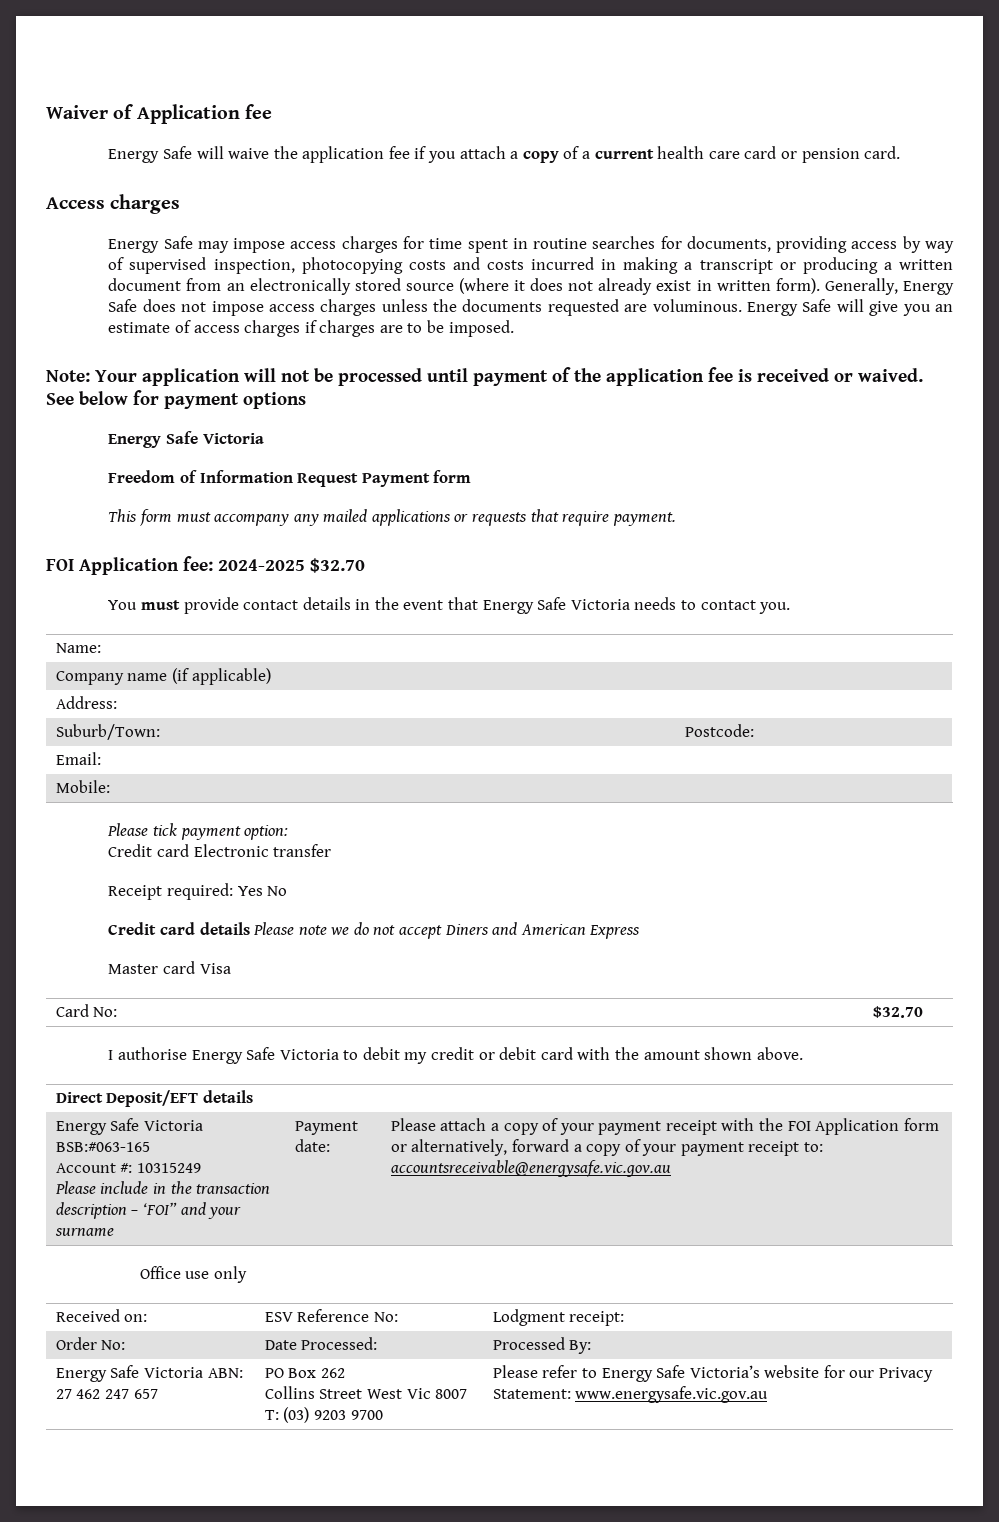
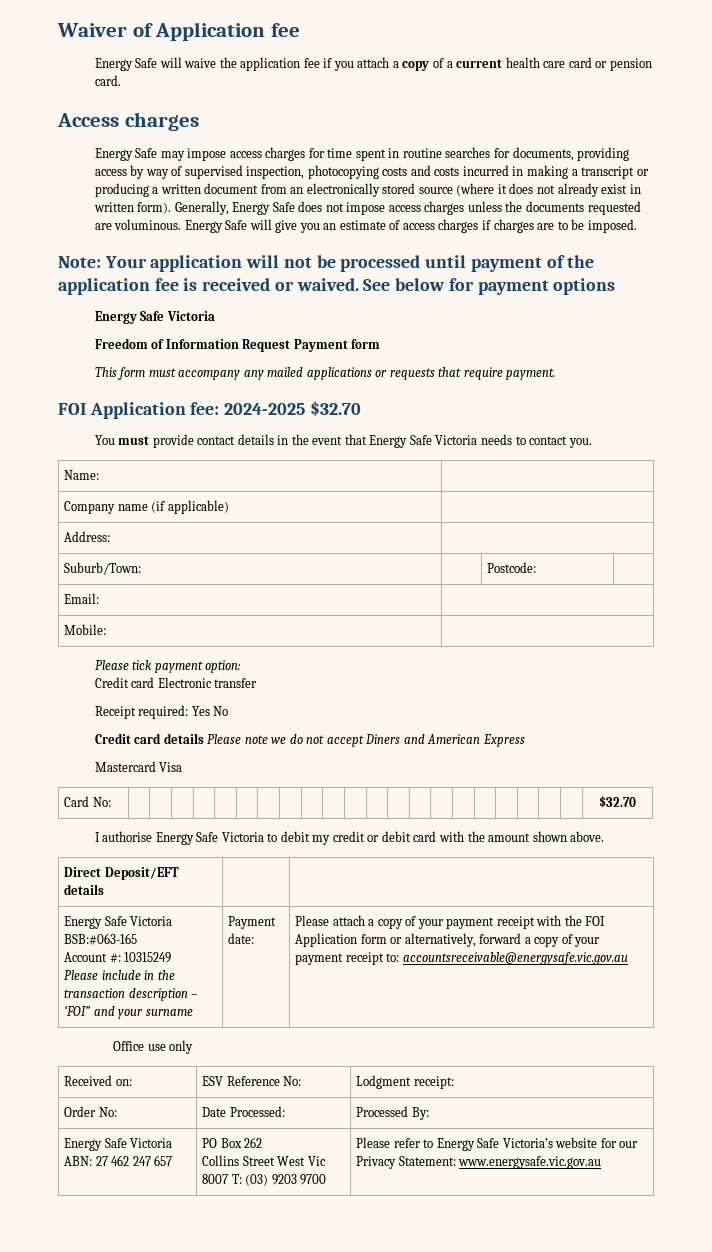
[108,961,195,974] Master card -> [94,761,156,772] Mastercard

